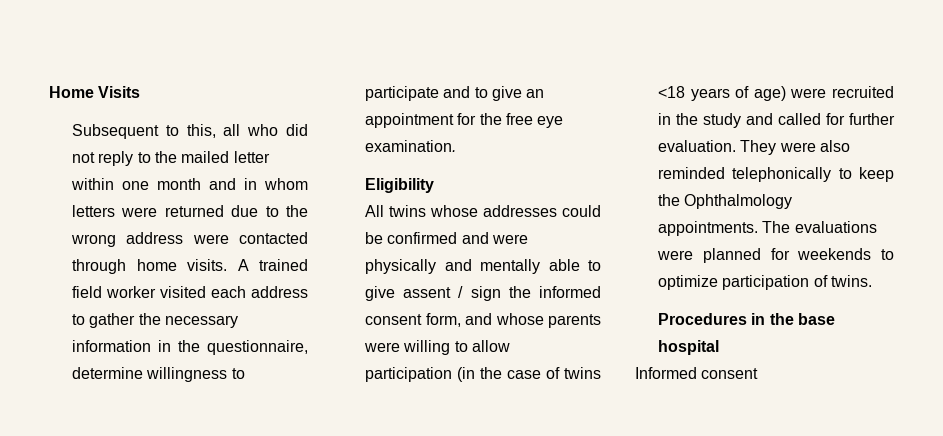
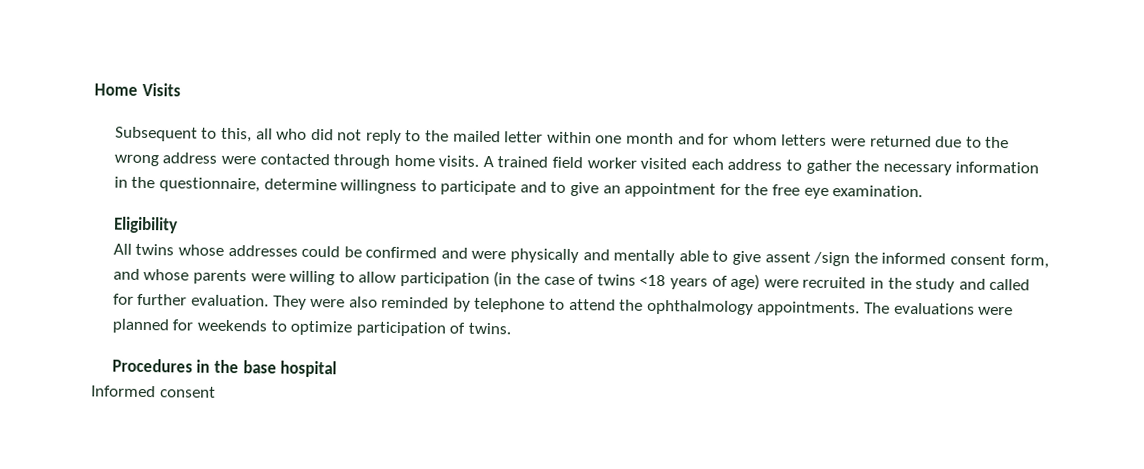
[244,178,258,190] in -> [708,133,730,145] for
[458,286,501,301] / sign -> [813,251,851,267] /sign
[732,167,894,182] [658,194,793,209] telephonically to keep the Ophthalmology -> [452,297,754,316] by telephone to attend the ophthalmology

